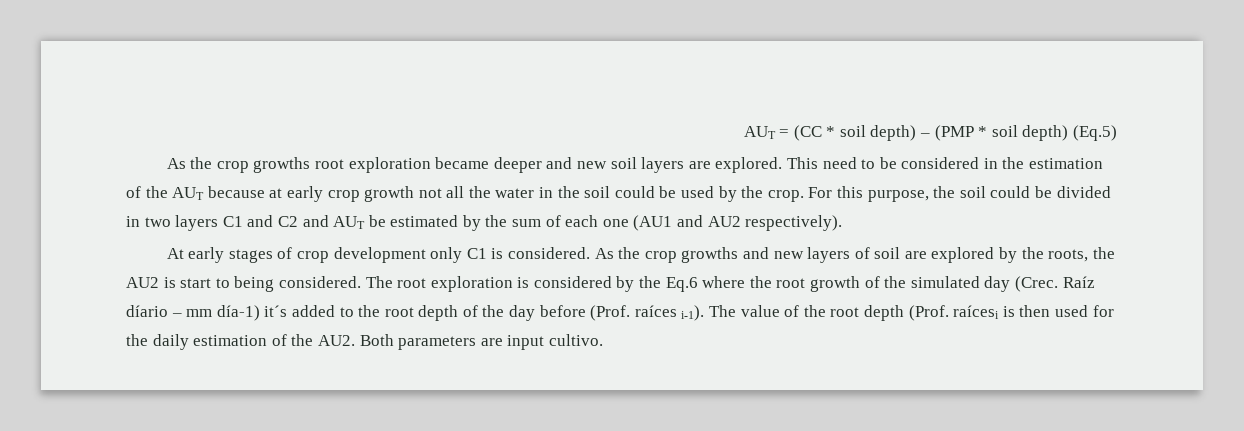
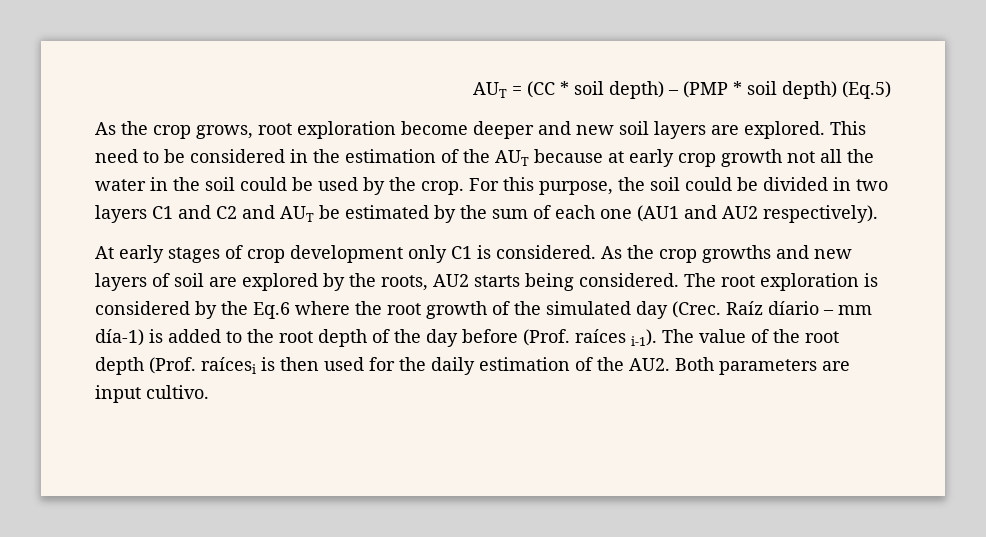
[253,157,490,173] growths root exploration became -> [196,121,468,139] grows, root exploration become
[1092,247,1115,259] [126,277,230,288] the AU2 is start to -> [433,274,520,287] AU2 starts
[264,305,288,317] it´s -> [149,329,163,343] is

